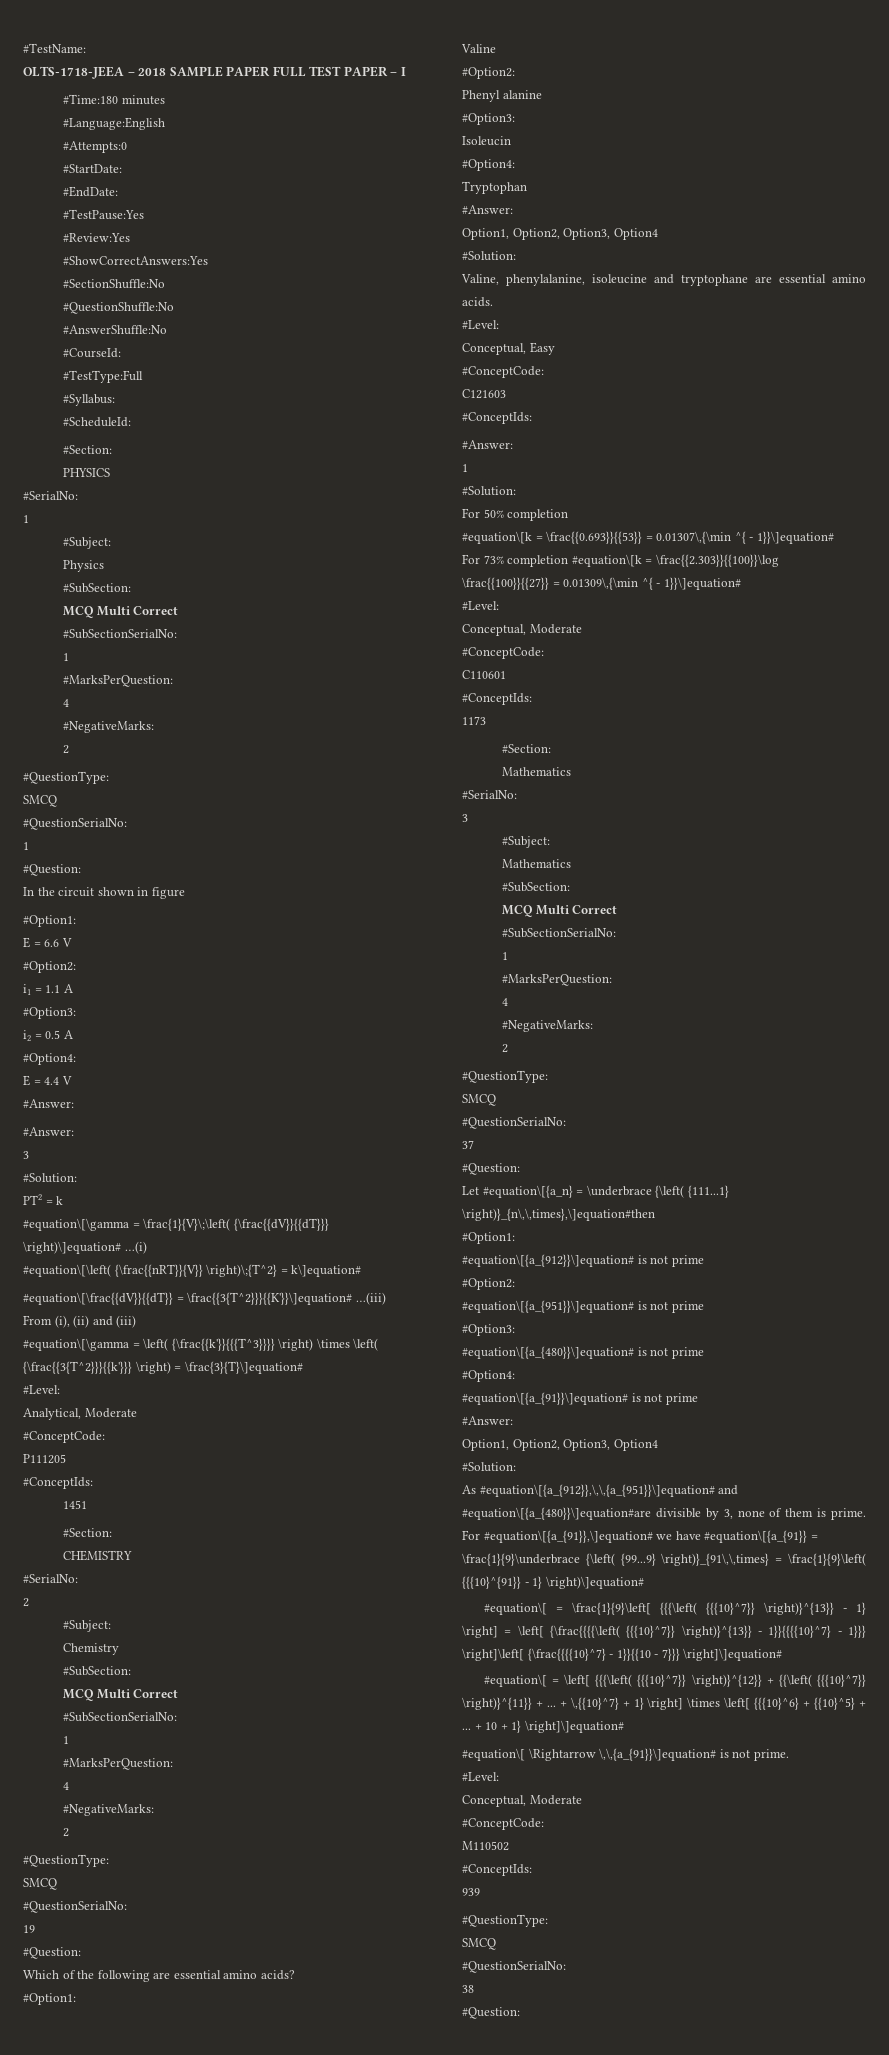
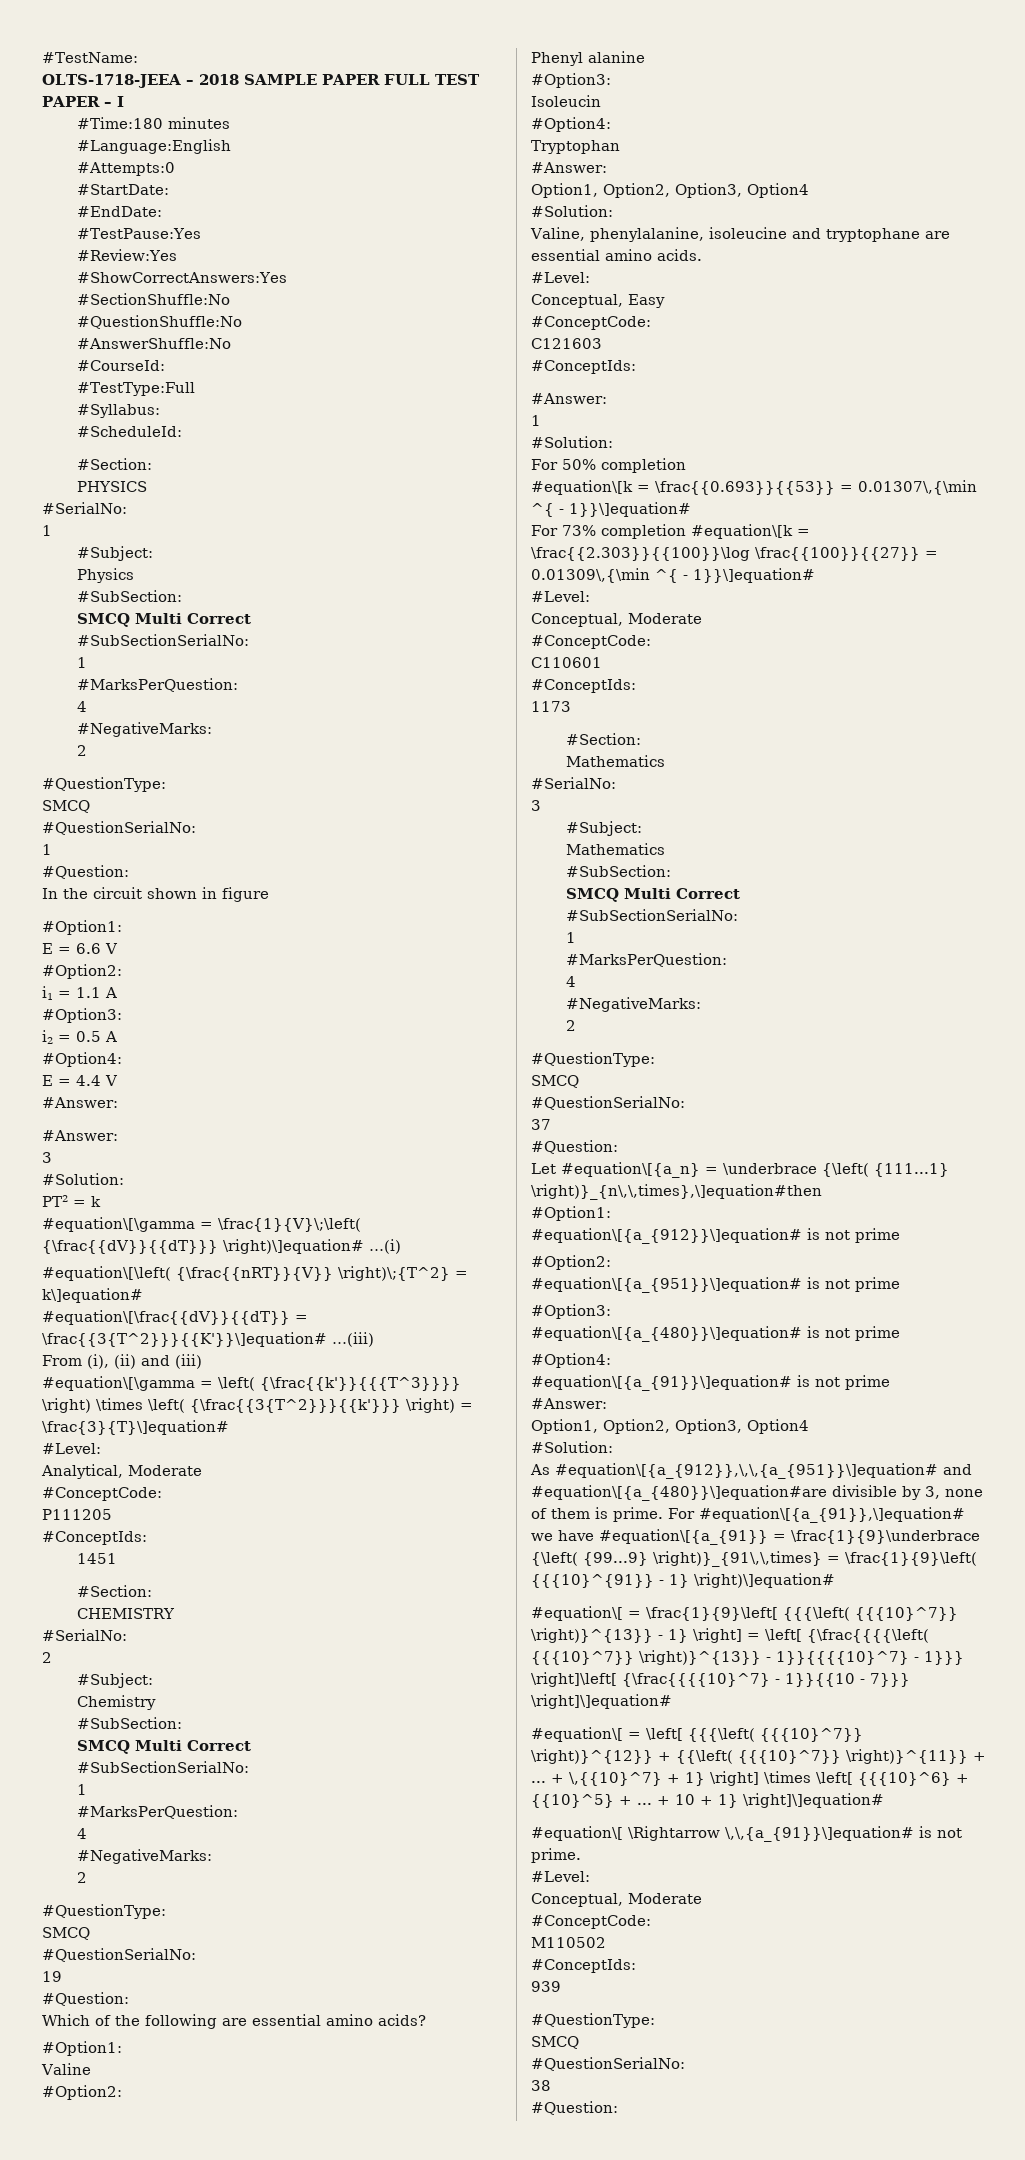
[63,606,95,618] MCQ -> [77,613,131,627] SMCQ
[63,1689,95,1701] MCQ -> [77,1740,131,1754] SMCQ
[502,905,534,917] MCQ -> [566,888,620,902] SMCQ

